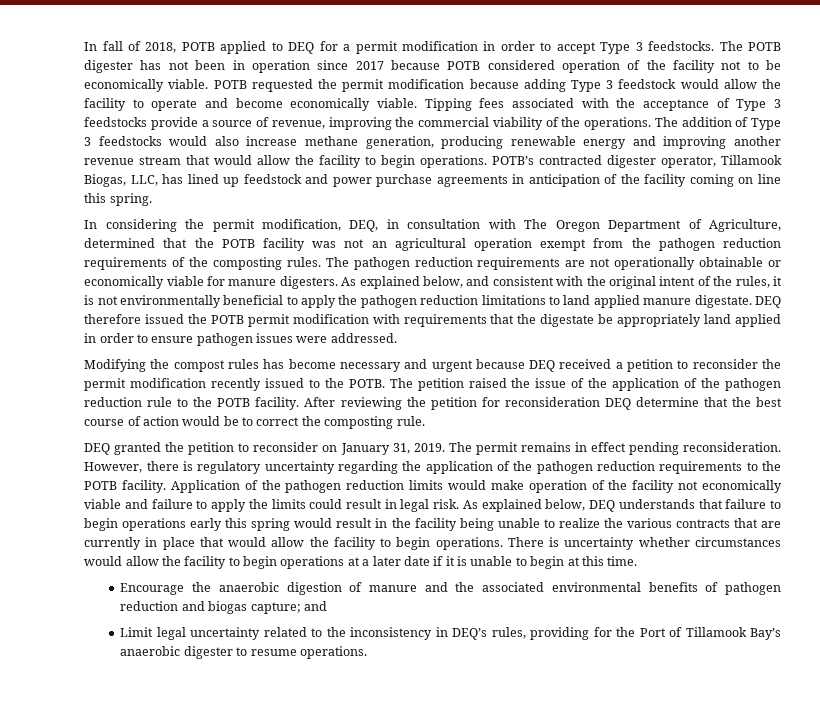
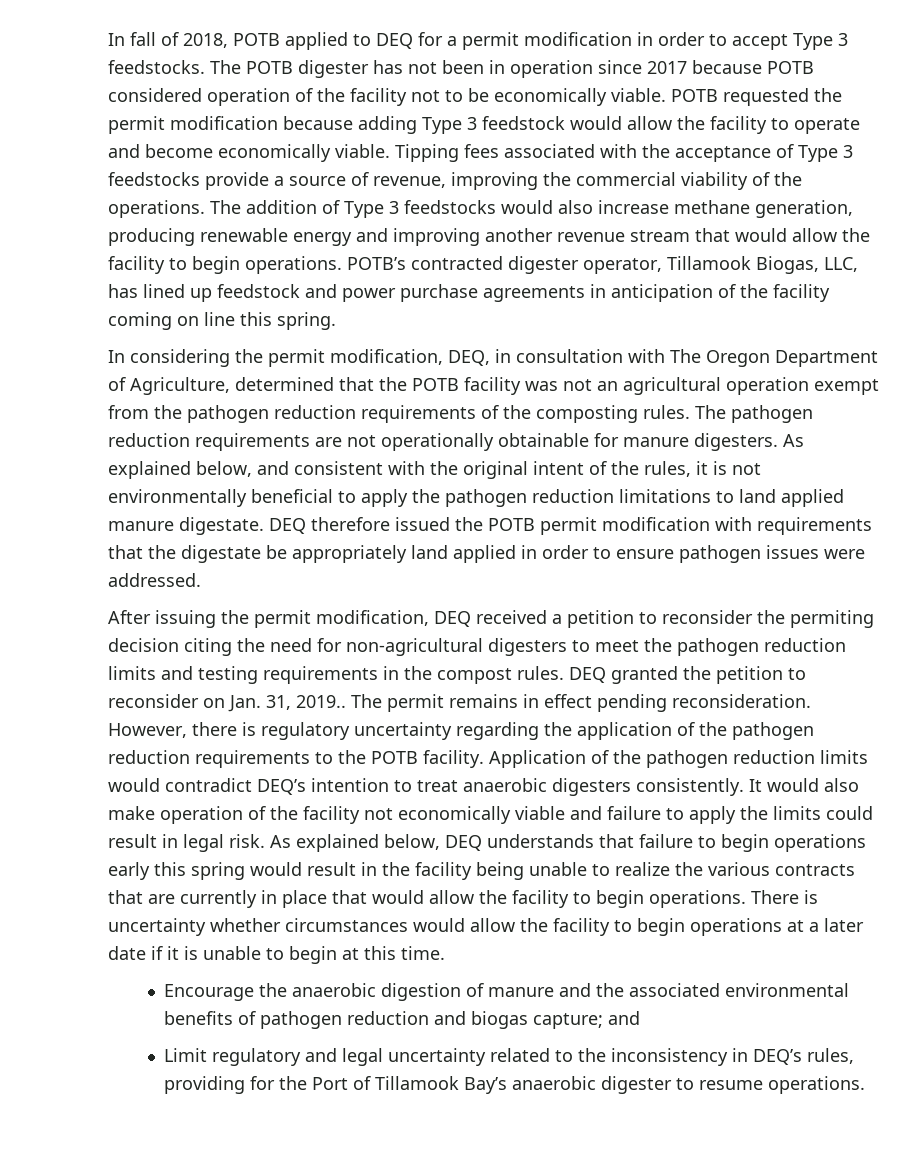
[767,260,781,267] [84,276,204,289] or economically viable -> (590, 440) none
[84,359,525,372] Modifying the compost rules has become necessary and urgent because -> [108,610,430,628] After issuing the permit modification,
[84,378,782,391] [84,397,782,410] [84,416,425,429] permit modification recently issued to the POTB. The petition raised the issue of the application of the pathogen reduction rule to the POTB facility. After reviewing the petition for reconsideration DEQ determine that the best course of action would be to correct the composting rule. // -> [790,610,875,628] [108,638,847,656] [108,666,565,684] permiting decision citing the need for non-agricultural digesters to meet the pathogen reduction limits and testing requirements in the compost rules.
[340,443,445,455] January 31, 2019. -> [228,695,347,712] Jan. 31, 2019..
(487, 485) none -> [165,778,860,796] contradict DEQ’s intention to treat anaerobic digesters consistently. It would also
(154, 632) none -> [211,1048,337,1066] regulatory and

